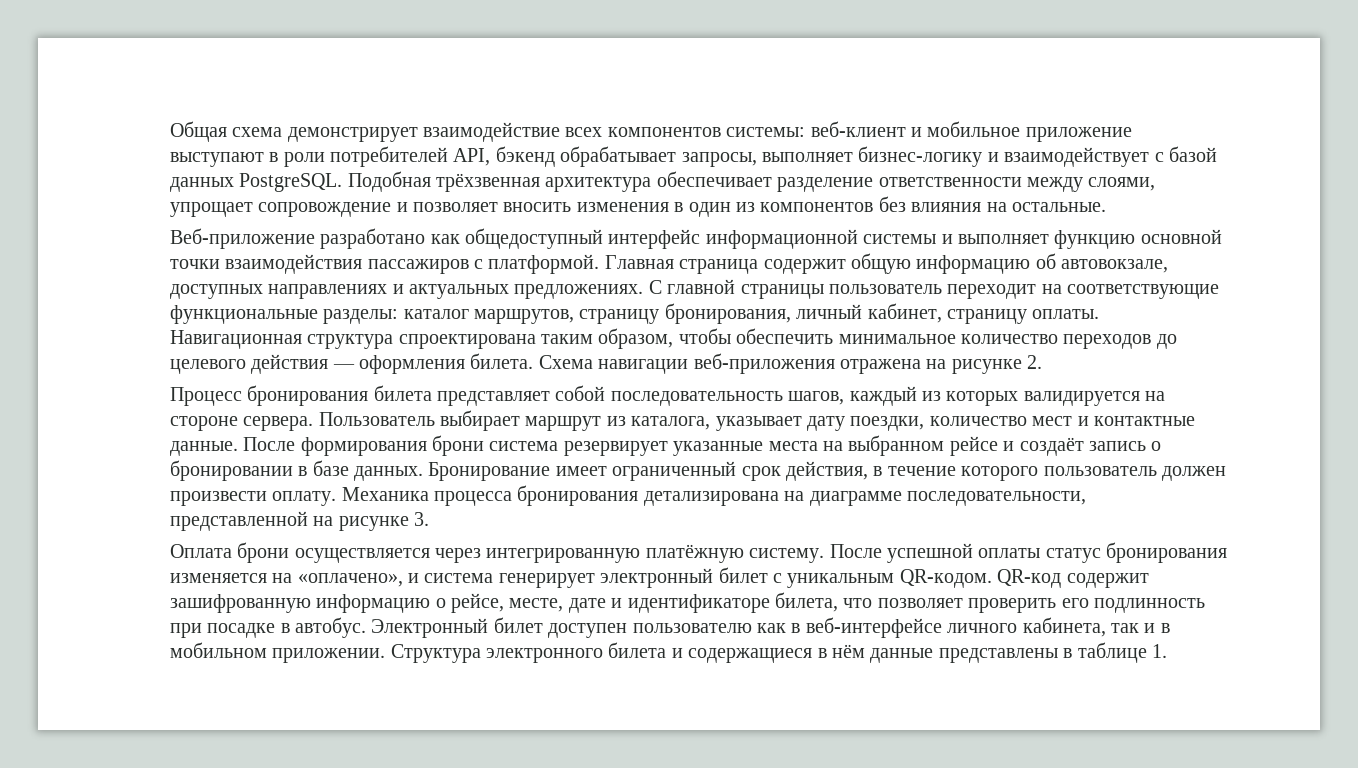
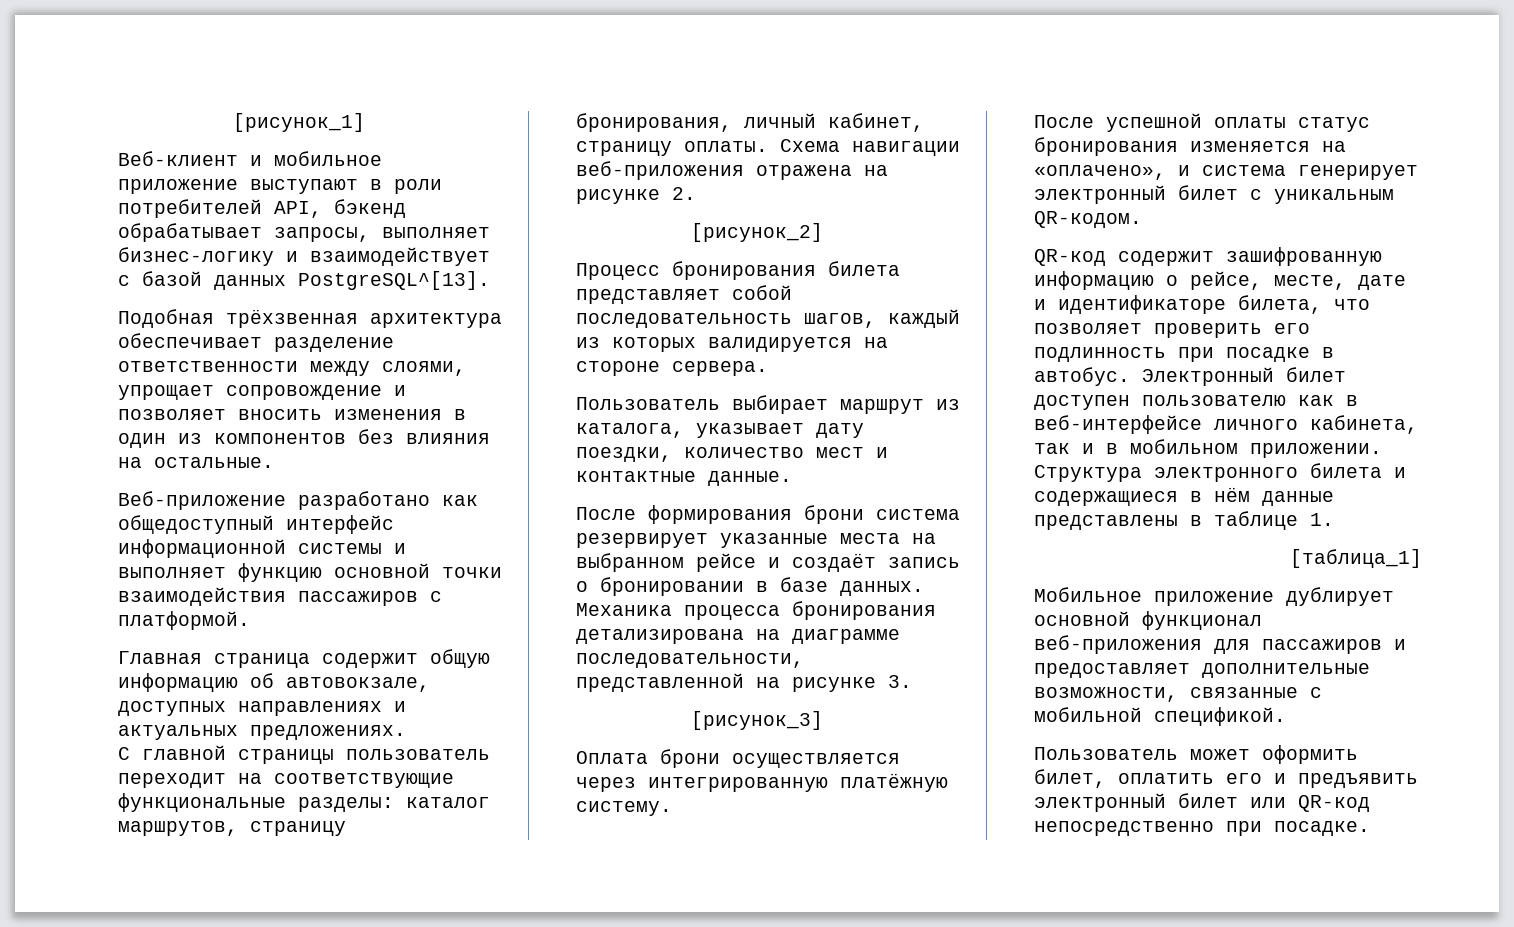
[169,121,906,142] Общая схема демонстрирует взаимодействие всех компонентов системы: веб-клиент -> [233,113,365,132] [118,151,239,166] [рисунок_1] // Веб-клиент
[239,173,343,192] PostgreSQL. -> [298,271,491,290] PostgreSQL^[13]. //
(600, 264) none -> (251, 620) //
(644, 291) none -> (407, 732) //
[169,328,1177,349] [169,353,534,374] Навигационная структура спроектирована таким образом, чтобы обеспечить минимальное количество переходов до целевого действия — оформления билета. -> (769, 146) none
(1043, 362) none -> [691,223,823,242] // [рисунок_2]
(314, 423) none -> (769, 368) //
(238, 448) none -> (793, 478) //
[428,461,1227,481] [169,491,337,506] Бронирование имеет ограниченный срок действия, в течение которого пользователь должен произвести оплату. -> (925, 588) none
(430, 519) none -> [691,711,823,730] // [рисунок_3]
(825, 555) none -> (673, 808) //
(992, 578) none -> (1143, 219) //
(1168, 651) none -> [1290,549,1422,568] [1034,587,1395,606] [1034,611,1263,630] [1034,635,1407,654] [1034,663,1371,678] [1034,687,1323,702] [1034,707,1287,726] [1034,745,1359,764] [1034,769,1419,788] [1034,793,1371,812] [1034,821,1371,836] // [таблица_1] // Мобильное приложение дублирует основной функционал веб-приложения для пассажиров и предоставляет дополнительные возможности, связанные с мобильной спецификой. // Пользователь может оформить билет, оплатить его и предъявить электронный билет или QR-код непосредственно при посадке.

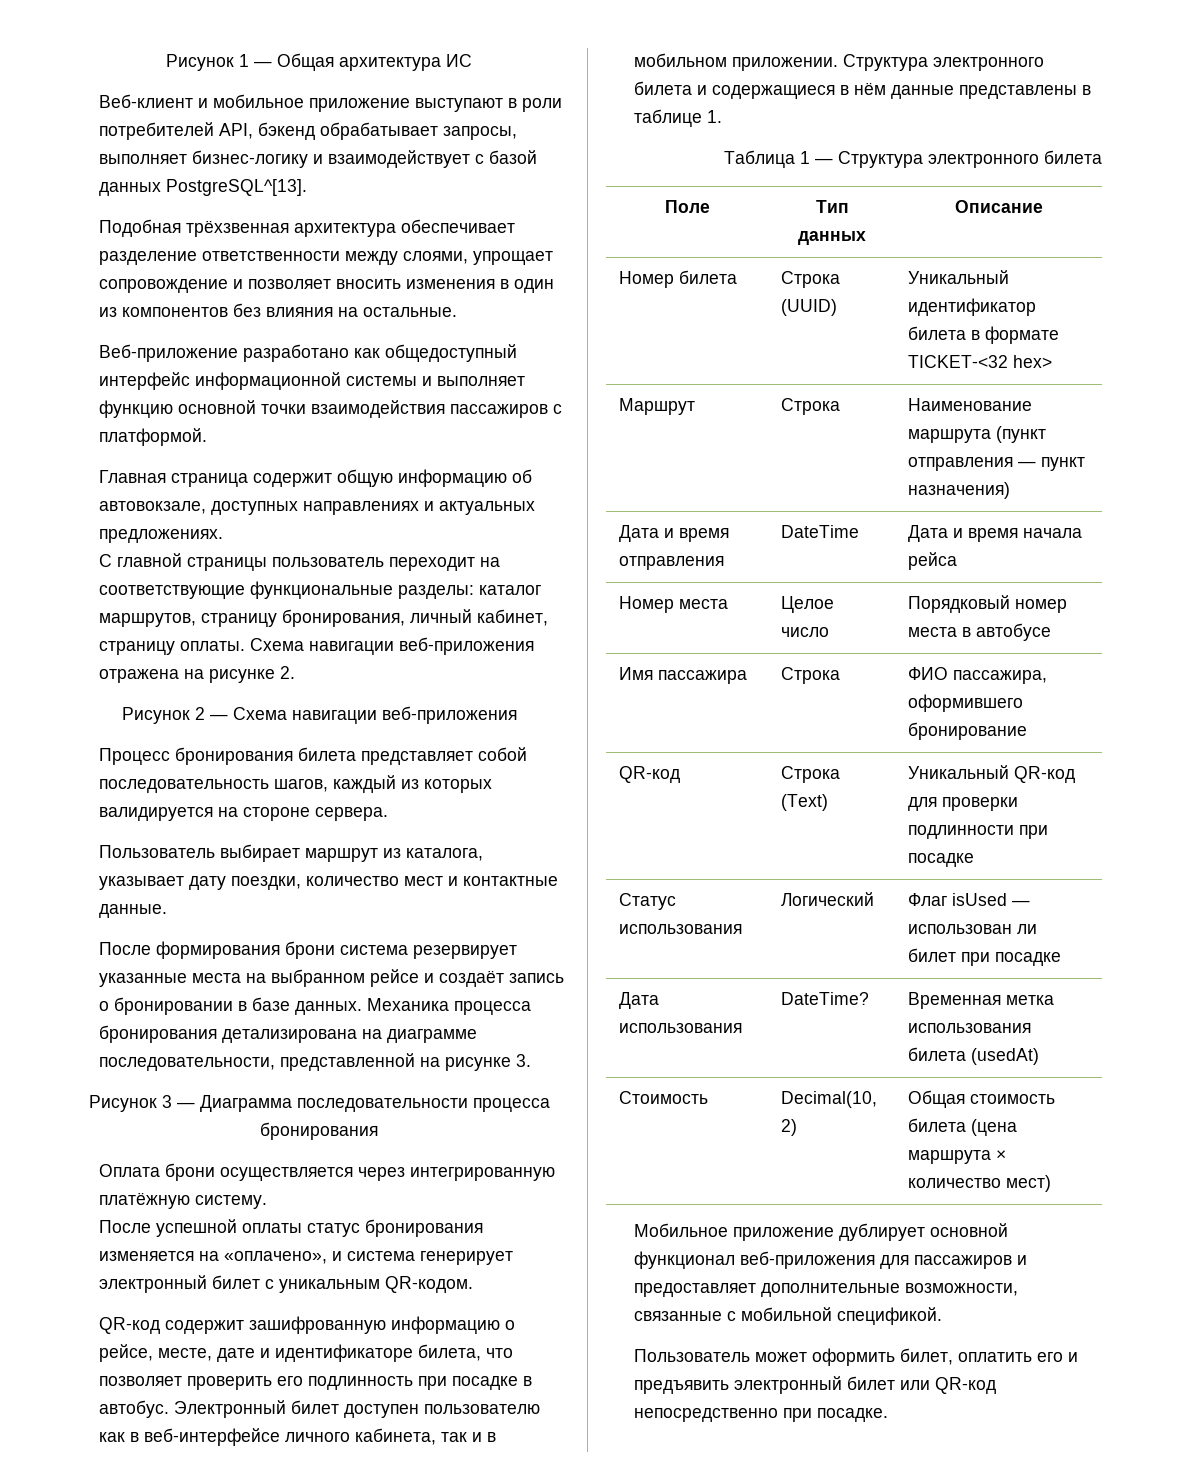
[233,113,365,132] [рисунок_1] -> [166,53,472,71] Рисунок 1 — Общая архитектура ИС
[691,223,823,242] [рисунок_2] -> [121,706,517,724] Рисунок 2 — Схема навигации веб-приложения
[691,711,823,730] [рисунок_3] -> [88,1095,550,1112] [260,1122,378,1140] Рисунок 3 — Диаграмма последовательности процесса бронирования
[1290,549,1422,568] [таблица_1] -> [724,150,1102,168] [665,200,710,213] [815,200,849,213] [798,231,866,245] [954,200,1043,213] [619,270,738,288] [781,271,841,288] [781,299,838,316] [908,270,1010,284] [908,298,1037,316] [908,326,1060,344] [908,355,1053,368] [619,398,696,415] [781,398,841,415] [908,398,1033,411] [908,426,1047,443] [908,457,1086,471] [908,482,1011,499] [619,525,730,542] [619,556,725,570] [781,525,860,538] [908,525,1083,542] [908,552,958,570] [619,596,729,613] [781,596,835,613] [781,627,830,637] [908,595,1068,613] [908,623,1052,641] [619,667,748,684] [781,667,841,684] [908,667,1048,684] [908,694,1024,712] [908,722,1028,740] [619,766,681,783] [781,766,841,783] [781,794,829,811] [908,765,1076,783] [908,797,1019,811] [908,825,1049,839] [908,853,975,867] [619,893,677,910] [619,924,743,934] [781,892,875,906] [908,893,1031,906] [908,924,1038,934] [908,948,1062,966] [619,992,660,1009] [619,1023,743,1033] [781,992,870,1005] [908,992,1055,1009] [908,1023,1032,1033] [908,1047,1040,1065] [619,1091,709,1104] [781,1091,878,1108] [781,1119,798,1136] [908,1090,1056,1108] [908,1118,1018,1136] [908,1150,1007,1164] [908,1175,1052,1192] Таблица 1 — Структура электронного билета // Поле | Тип данных | Описание // Номер билета | Строка (UUID) | Уникальный идентификатор билета в формате TICKET-<32 hex> // Маршрут | Строка | Наименование маршрута (пункт отправления — пункт назначения) // Дата и время отправления | DateTime | Дата и время начала рейса // Номер места | Целое число | Порядковый номер места в автобусе // Имя пассажира | Строка | ФИО пассажира, оформившего бронирование // QR-код | Строка (Text) | Уникальный QR-код для проверки подлинности при посадке // Статус использования | Логический | Флаг isUsed — использован ли билет при посадке // Дата использования | DateTime? | Временная метка использования билета (usedAt) // Стоимость | Decimal(10, 2) | Общая стоимость билета (цена маршрута × количество мест)

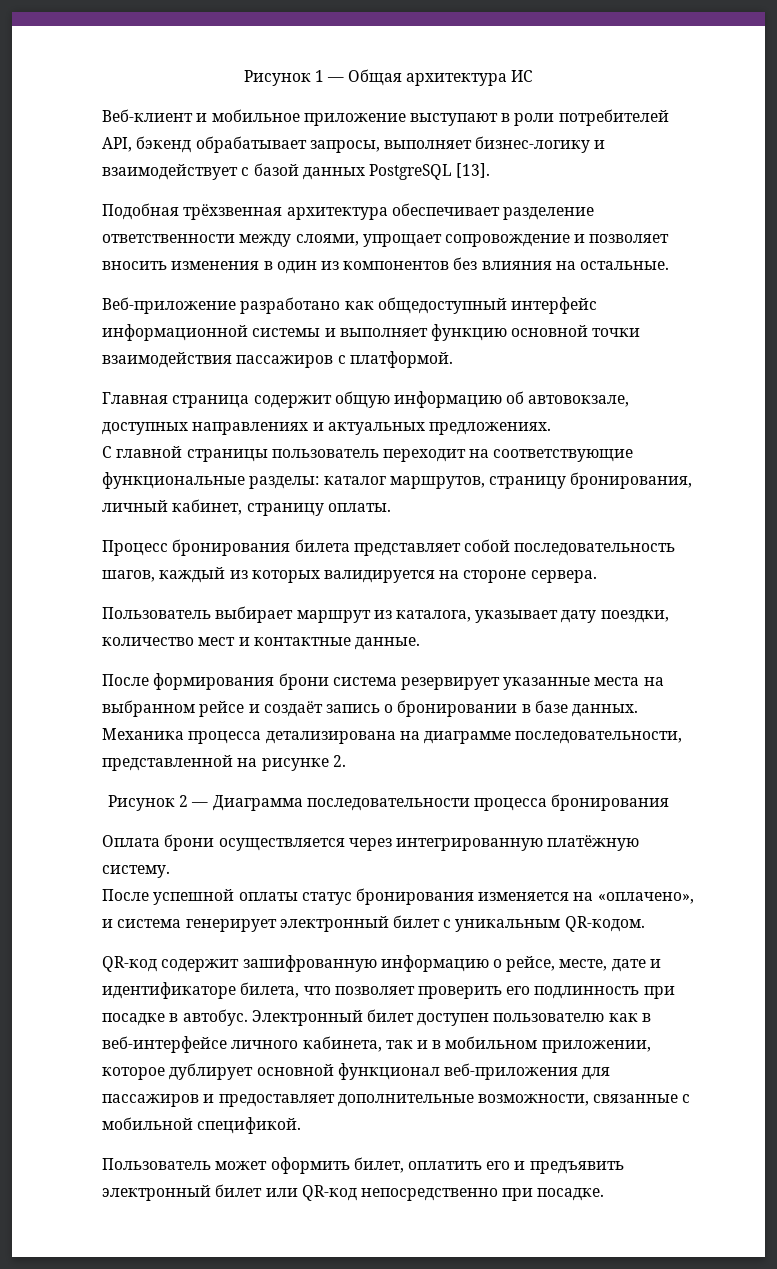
[165,179,307,196] PostgreSQL^[13]. -> [368,163,491,180] PostgreSQL [13].
[249,637,534,655] [98,666,295,683] [121,706,517,724] Схема навигации веб-приложения отражена на рисунке 2. // Рисунок 2 — Схема навигации веб-приложения -> (391, 507) none
[98,1025,217,1043] бронирования -> (262, 737) none
[515,1054,531,1067] [88,1095,172,1112] 3. // Рисунок 3 -> [332,755,346,767] [107,795,189,811] 2. // Рисунок 2
[731,54,1044,71] [633,81,1091,99] [633,109,722,127] [724,150,1102,168] [665,200,710,213] [815,200,849,213] [798,231,866,245] [954,200,1043,213] [619,270,738,288] [781,271,841,288] [781,299,838,316] [908,270,1010,284] [908,298,1037,316] [908,326,1060,344] [908,355,1053,368] [619,398,696,415] [781,398,841,415] [908,398,1033,411] [908,426,1047,443] [908,457,1086,471] [908,482,1011,499] [619,525,730,542] [619,556,725,570] [781,525,860,538] [908,525,1083,542] [908,552,958,570] [619,596,729,613] [781,596,835,613] [781,627,830,637] [908,595,1068,613] [908,623,1052,641] [619,667,748,684] [781,667,841,684] [908,667,1048,684] [908,694,1024,712] [908,722,1028,740] [619,766,681,783] [781,766,841,783] [781,794,829,811] [908,765,1076,783] [908,797,1019,811] [908,825,1049,839] [908,853,975,867] [619,893,677,910] [619,924,743,934] [781,892,875,906] [908,893,1031,906] [908,924,1038,934] [908,948,1062,966] [619,992,660,1009] [619,1023,743,1033] [781,992,870,1005] [908,992,1055,1009] [908,1023,1032,1033] [908,1047,1040,1065] [619,1091,709,1104] [781,1091,878,1108] [781,1119,798,1136] [908,1090,1056,1108] [908,1118,1018,1136] [908,1150,1007,1164] [908,1175,1052,1192] [633,1223,834,1241] приложении. Структура электронного билета и содержащиеся в нём данные представлены в таблице 1. // Таблица 1 — Структура электронного билета // Поле | Тип данных | Описание // Номер билета | Строка (UUID) | Уникальный идентификатор билета в формате TICKET-<32 hex> // Маршрут | Строка | Наименование маршрута (пункт отправления — пункт назначения) // Дата и время отправления | DateTime | Дата и время начала рейса // Номер места | Целое число | Порядковый номер места в автобусе // Имя пассажира | Строка | ФИО пассажира, оформившего бронирование // QR-код | Строка (Text) | Уникальный QR-код для проверки подлинности при посадке // Статус использования | Логический | Флаг isUsed — использован ли билет при посадке // Дата использования | DateTime? | Временная метка использования билета (usedAt) // Стоимость | Decimal(10, 2) | Общая стоимость билета (цена маршрута × количество мест) // Мобильное приложение -> [541,1040,651,1053] [102,1067,166,1080] приложении, которое

